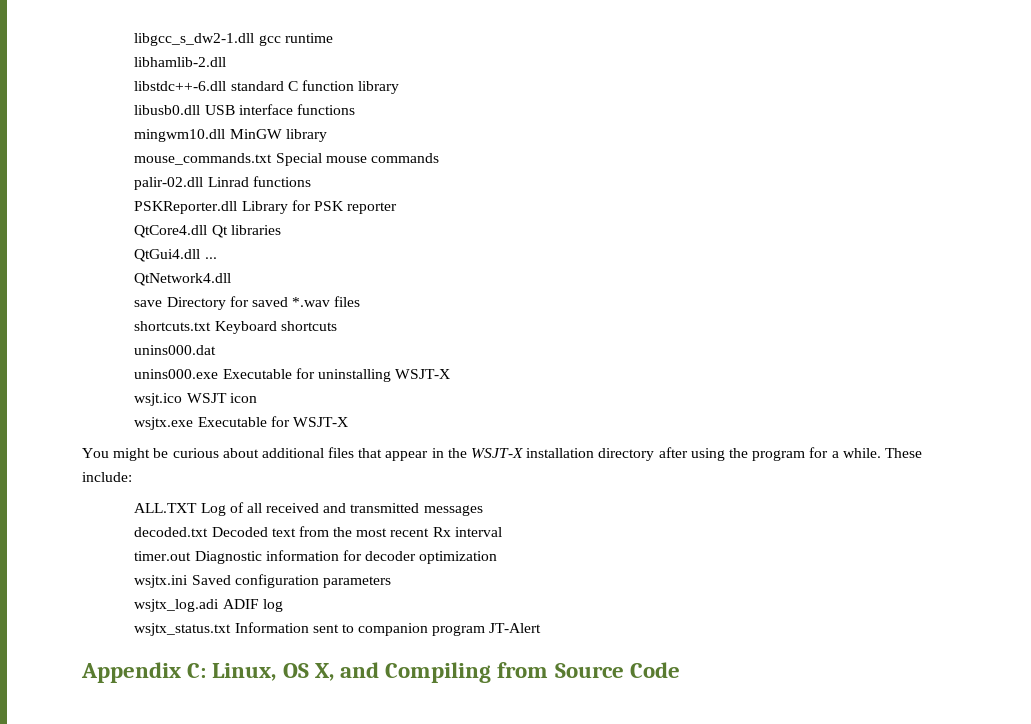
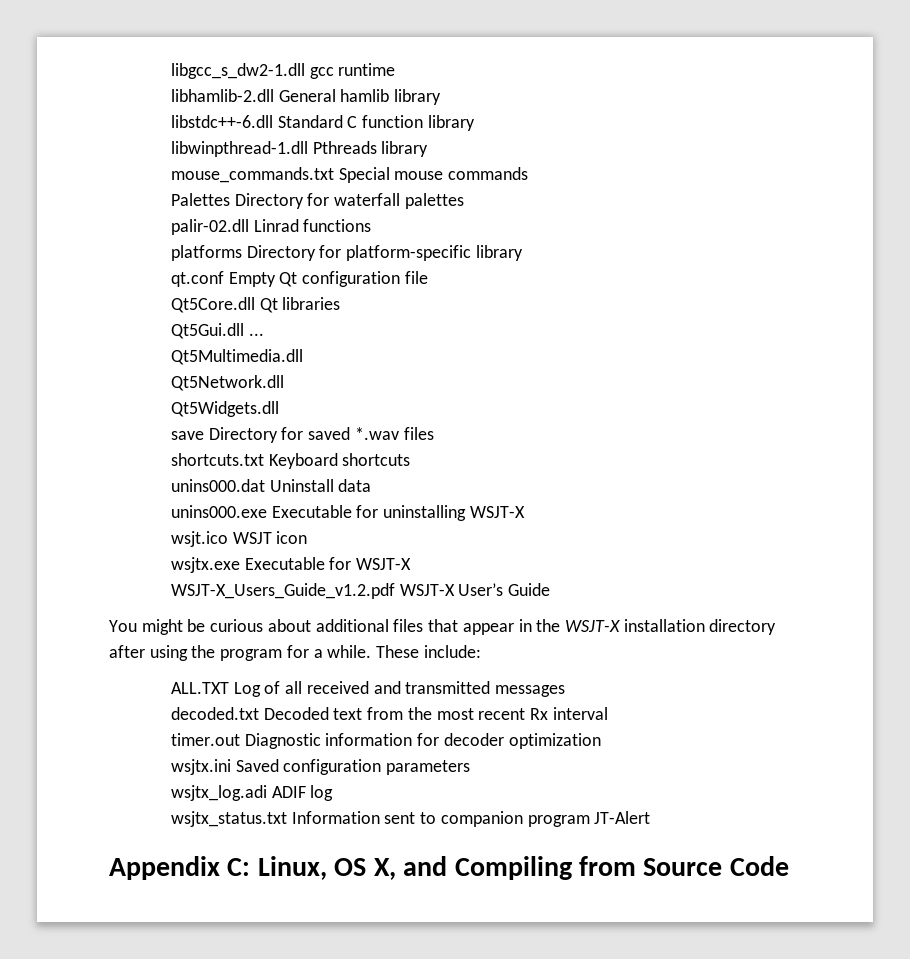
(227, 62) none -> [278,89,442,105] General hamlib library
[230,81,284,91] standard -> [277,115,343,128] Standard
[134,104,355,115] [134,129,282,142] libusb0.dll USB interface functions // mingwm10.dll MinGW -> [171,141,377,157] libwinpthread-1.dll Pthreads
[134,176,311,190] [134,200,398,214] [134,225,208,238] palir-02.dll Linrad functions // PSKReporter.dll Library for PSK reporter // QtCore4.dll -> [171,193,464,209] [171,219,372,235] [171,245,523,261] [171,271,428,287] [171,297,256,313] Palettes Directory for waterfall palettes // palir-02.dll Linrad functions // platforms Directory for platform-specific library // qt.conf Empty Qt configuration file // Qt5Core.dll
[134,249,201,262] QtGui4.dll -> [171,323,245,339] Qt5Gui.dll
[134,273,232,286] QtNetwork4.dll -> [171,349,304,365] [171,375,285,391] [171,401,280,417] Qt5Multimedia.dll // Qt5Network.dll // Qt5Widgets.dll
(217, 350) none -> [269,479,372,492] Uninstall data
(348, 422) none -> [171,583,551,599] // WSJT-X_Users_Guide_v1.2.pdf WSJT-X User’s Guide

